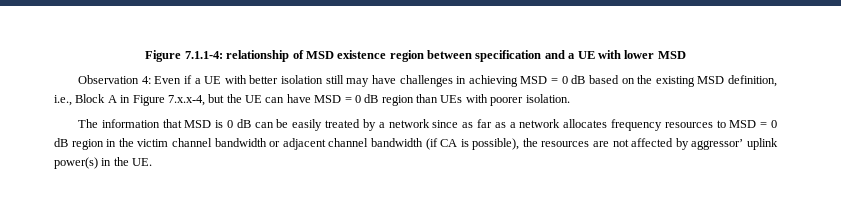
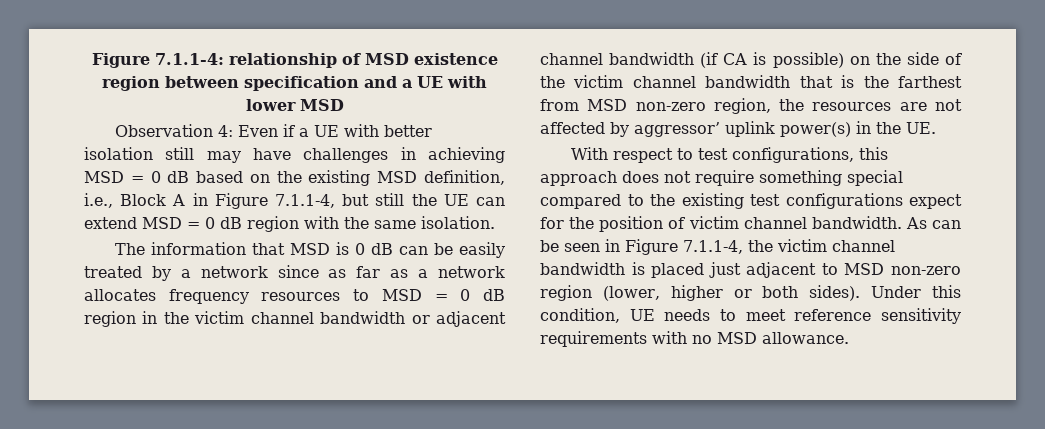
[167,94,225,106] 7.x.x-4, but -> [275,193,405,208] 7.1.1-4, but still
[286,94,524,106] have MSD = 0 dB region than UEs with poorer -> [84,216,416,232] extend MSD = 0 dB region with the same
[472,138,520,150] possible), -> [772,52,962,68] [540,75,962,88] [540,98,771,114] possible) on the side of the victim channel bandwidth that is the farthest from MSD non-zero region,
(153, 162) none -> [571,147,889,163] [540,170,903,186] [540,193,962,209] [540,216,961,232] [540,239,895,255] [540,262,961,278] [540,285,961,301] [540,308,961,324] [540,331,849,347] // With respect to test configurations, this approach does not require something special compared to the existing test configurations expect for the position of victim channel bandwidth. As can be seen in Figure 7.1.1-4, the victim channel bandwidth is placed just adjacent to MSD non-zero region (lower, higher or both sides). Under this condition, UE needs to meet reference sensitivity requirements with no MSD allowance.

